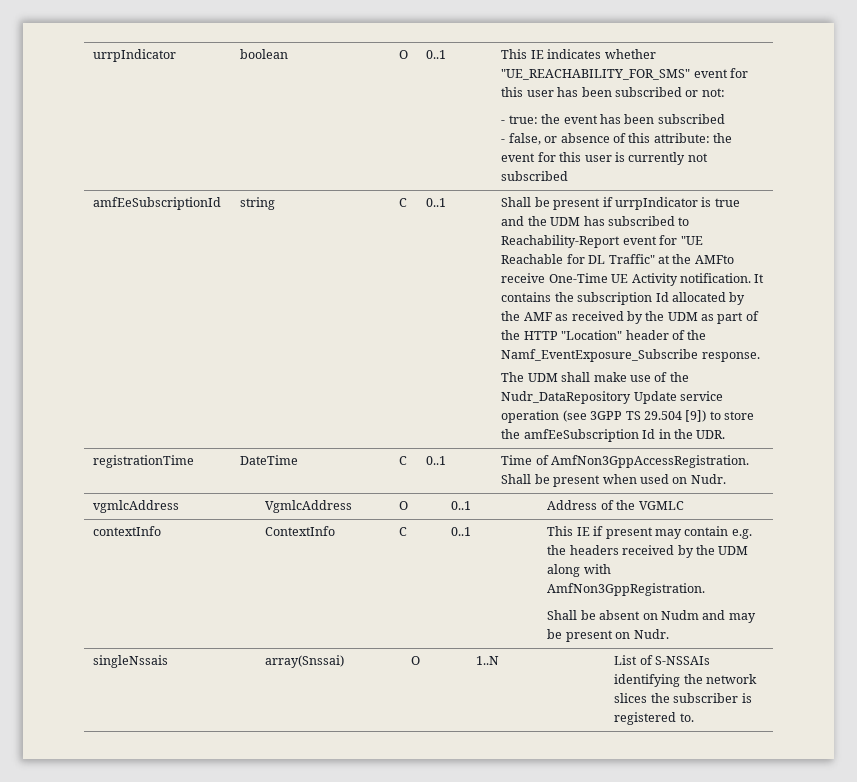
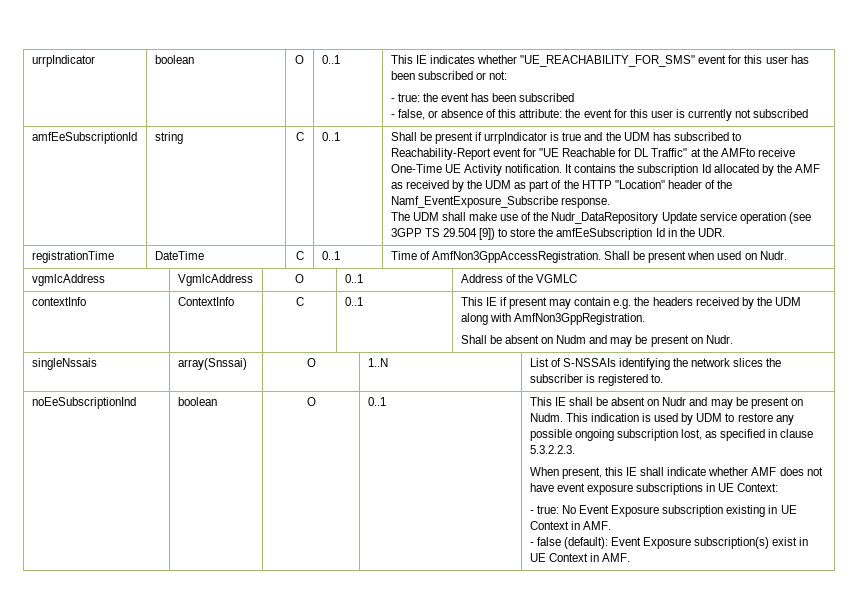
(694, 717) none -> [31,397,136,409] [177,397,217,406] [306,397,316,406] [367,397,386,406] [529,397,803,409] [529,413,794,425] [529,429,814,441] [529,445,575,454] [529,467,823,479] [529,483,779,495] [529,505,797,517] [529,521,611,530] [529,537,809,549] [529,553,630,562] // noEeSubscriptionInd | boolean | O | 0..1 | This IE shall be absent on Nudr and may be present on Nudm. This indication is used by UDM to restore any possible ongoing subscription lost, as specified in clause 5.3.2.2.3. // When present, this IE shall indicate whether AMF does not have event exposure subscriptions in UE Context: // - true: No Event Exposure subscription existing in UE Context in AMF. // - false (default): Event Exposure subscription(s) exist in UE Context in AMF.

